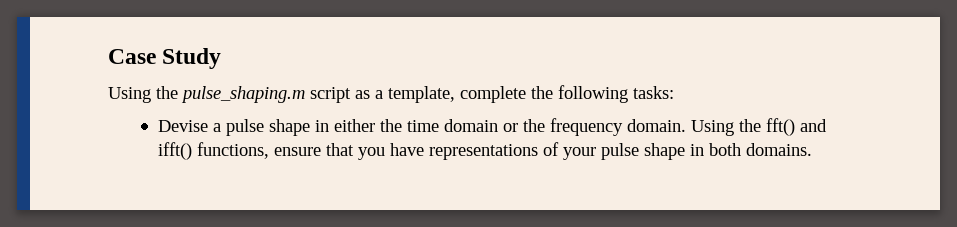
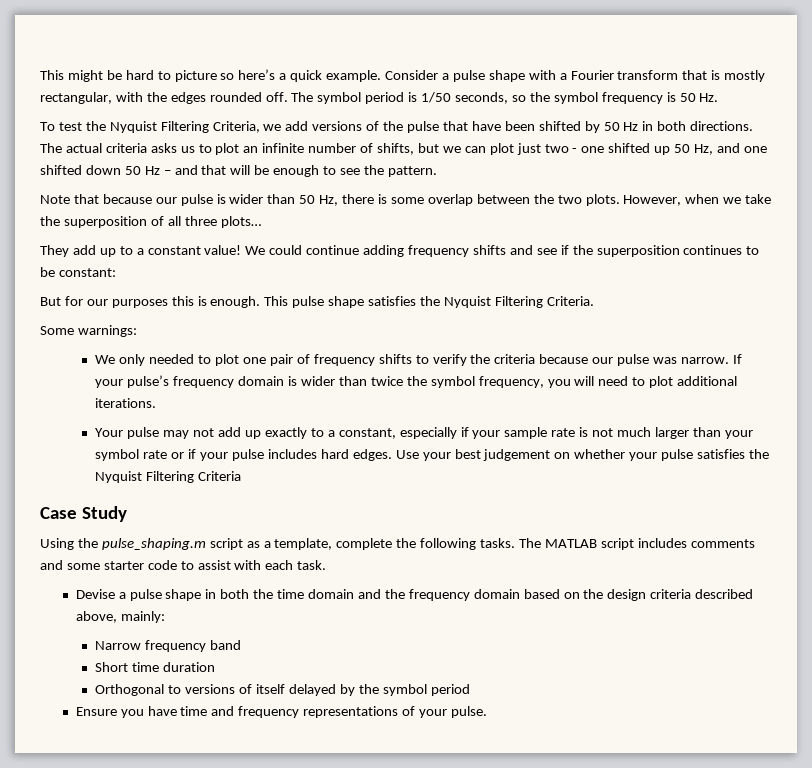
(108, 56) none -> [40,69,766,82] [40,92,719,104] [40,121,754,133] [40,143,767,155] [40,165,437,177] [40,194,772,206] [40,216,261,228] [40,245,760,257] [40,267,116,277] [40,296,594,308] [40,325,137,337] [95,354,742,366] [95,375,738,388] [95,398,157,408] [95,427,753,439] [95,449,769,461] [95,471,242,483] This might be hard to picture so here’s a quick example. Consider a pulse shape with a Fourier transform that is mostly rectangular, with the edges rounded off. The symbol period is 1/50 seconds, so the symbol frequency is 50 Hz. // To test the Nyquist Filtering Criteria, we add versions of the pulse that have been shifted by 50 Hz in both directions. The actual criteria asks us to plot an infinite number of shifts, but we can plot just two - one shifted up 50 Hz, and one shifted down 50 Hz – and that will be enough to see the pattern. // Note that because our pulse is wider than 50 Hz, there is some overlap between the two plots. However, when we take the superposition of all three plots… // They add up to a constant value! We could continue adding frequency shifts and see if the superposition continues to be constant: // But for our purposes this is enough. This pulse shape satisfies the Nyquist Filtering Criteria. // Some warnings: // We only needed to plot one pair of frequency shifts to verify the criteria because our pulse was narrow. If your pulse’s frequency domain is wider than twice the symbol frequency, you will need to plot additional iterations. // Your pulse may not add up exactly to a constant, especially if your sample rate is not much larger than your symbol rate or if your pulse includes hard edges. Use your best judgement on whether your pulse satisfies the Nyquist Filtering Criteria //
[633,86,674,99] tasks: -> [480,538,755,550] [40,560,327,570] tasks. The MATLAB script includes comments and some starter code to assist with each task.
[333,119,375,132] either -> [220,589,250,599] both
[502,123,518,132] or -> [357,589,381,599] and
[626,118,827,136] [157,142,812,160] domain. Using the fft() and ifft() functions, ensure that you have representations of your pulse shape in both domains. -> [473,589,754,601] [75,611,165,623] [95,640,242,652] [95,662,216,672] [95,684,470,696] [75,706,487,718] domain based on the design criteria described above, mainly: // Narrow frequency band // Short time duration // Orthogonal to versions of itself delayed by the symbol period // Ensure you have time and frequency representations of your pulse.

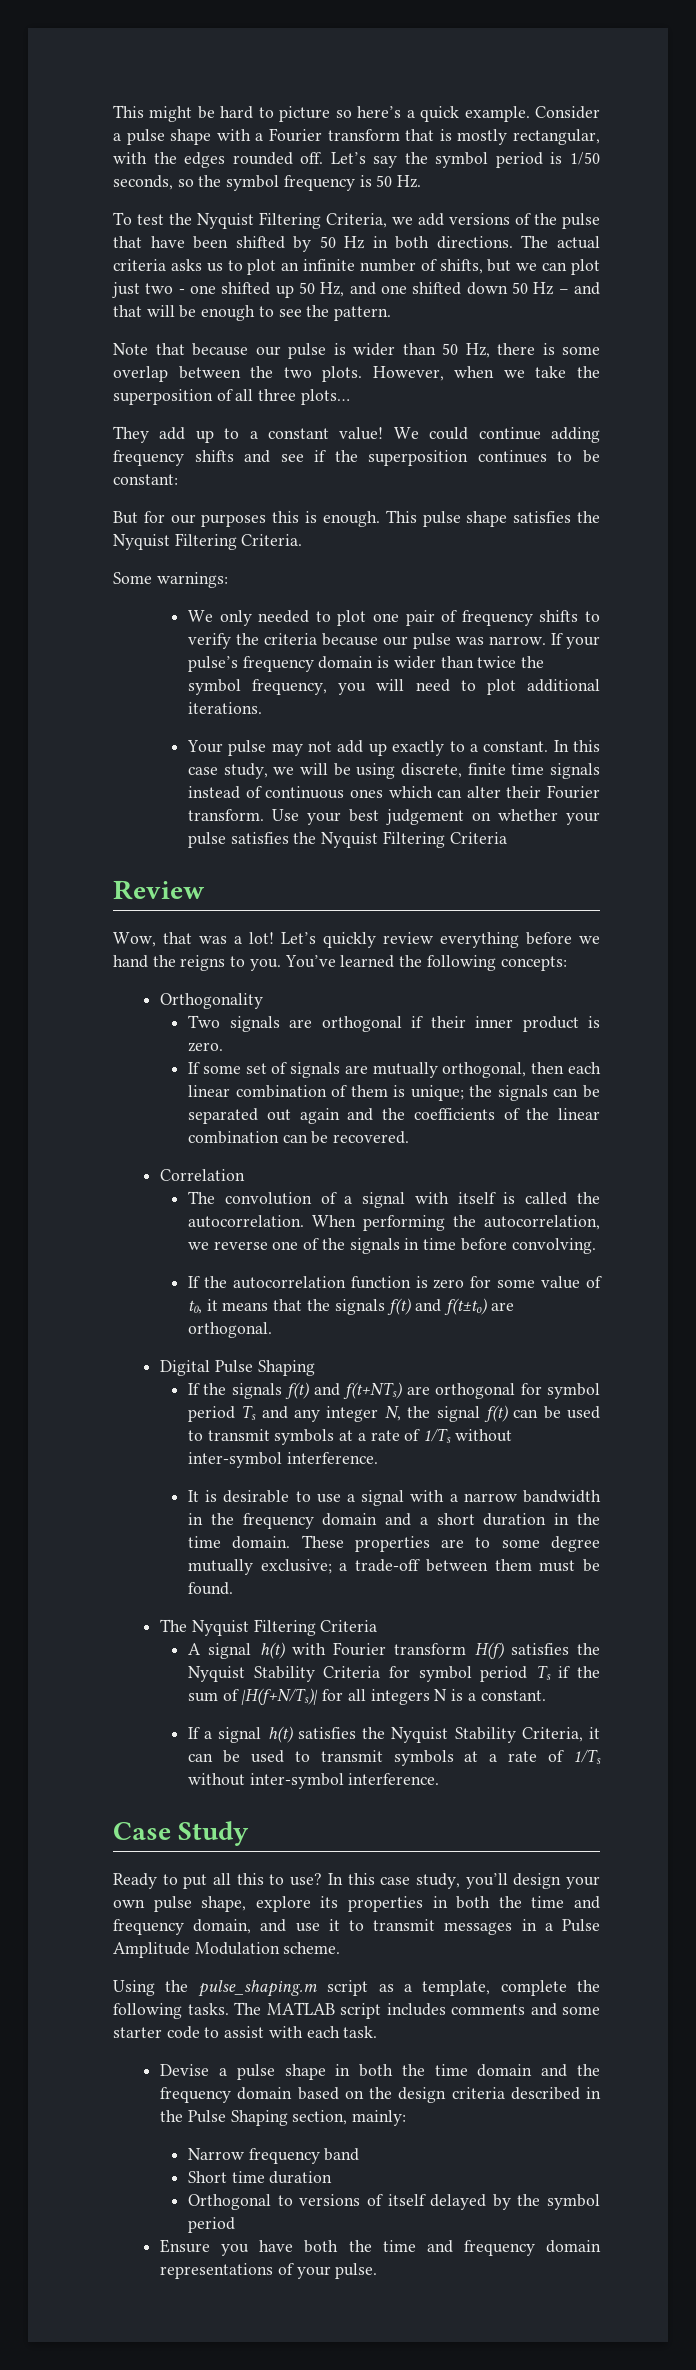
[291,92,314,102] The -> [330,152,428,168] Let’s say the
[338,427,753,439] [95,449,392,461] constant, especially if your sample rate is not much larger than your symbol rate or if your pulse includes hard edges. -> [483,740,600,752] [188,763,600,779] [188,785,600,799] [188,809,265,821] constant. In this case study, we will be using discrete, finite time signals instead of continuous ones which can alter their Fourier transform.
[40,506,127,522] Case Study -> [113,880,205,900] [113,932,600,948] [113,955,567,971] [160,993,264,1009] [188,1015,600,1032] [188,1042,224,1052] [188,1062,601,1078] [188,1085,600,1101] [188,1108,600,1124] [188,1131,410,1144] [160,1169,246,1181] [188,1191,600,1208] [188,1215,600,1231] [188,1238,596,1254] [188,1276,603,1289] [188,1298,514,1315] [188,1322,273,1338] [160,1360,315,1376] [188,1382,601,1399] [188,1405,600,1422] [188,1428,512,1445] [188,1452,378,1468] [188,1490,601,1506] [188,1513,600,1529] [188,1535,601,1552] [188,1559,601,1575] [188,1582,234,1595] [160,1619,378,1636] [188,1642,600,1659] [188,1665,600,1682] [188,1688,546,1705] [188,1726,601,1743] [188,1749,602,1766] [188,1773,440,1789] [113,1821,250,1846] [113,1873,600,1889] [113,1896,601,1912] [113,1919,600,1935] [113,1942,341,1958] Review // Wow, that was a lot! Let’s quickly review everything before we hand the reigns to you. You’ve learned the following concepts: // Orthogonality // Two signals are orthogonal if their inner product is zero. // If some set of signals are mutually orthogonal, then each linear combination of them is unique; the signals can be separated out again and the coefficients of the linear combination can be recovered. // Correlation // The convolution of a signal with itself is called the autocorrelation. When performing the autocorrelation, we reverse one of the signals in time before convolving. // If the autocorrelation function is zero for some value of t0, it means that the signals f(t) and f(t±to) are orthogonal. // Digital Pulse Shaping // If the signals f(t) and f(t+NTs) are orthogonal for symbol period Ts and any integer N, the signal f(t) can be used to transmit symbols at a rate of 1/Ts without inter-symbol interference. // It is desirable to use a signal with a narrow bandwidth in the frequency domain and a short duration in the time domain. These properties are to some degree mutually exclusive; a trade-off between them must be found. // The Nyquist Filtering Criteria // A signal h(t) with Fourier transform H(f) satisfies the Nyquist Stability Criteria for symbol period Ts if the sum of |H(f+N/Ts)| for all integers N is a constant. // If a signal h(t) satisfies the Nyquist Stability Criteria, it can be used to transmit symbols at a rate of 1/Ts without inter-symbol interference. // Case Study // Ready to put all this to use? In this case study, you’ll design your own pulse shape, explore its properties in both the time and frequency domain, and use it to transmit messages in a Pulse Amplitude Modulation scheme.
[75,611,117,623] above, -> [586,2087,601,2099] [160,2110,348,2126] in the Pulse Shaping section,
[180,706,300,718] time and frequency -> [304,2240,601,2256] both the time and frequency domain

